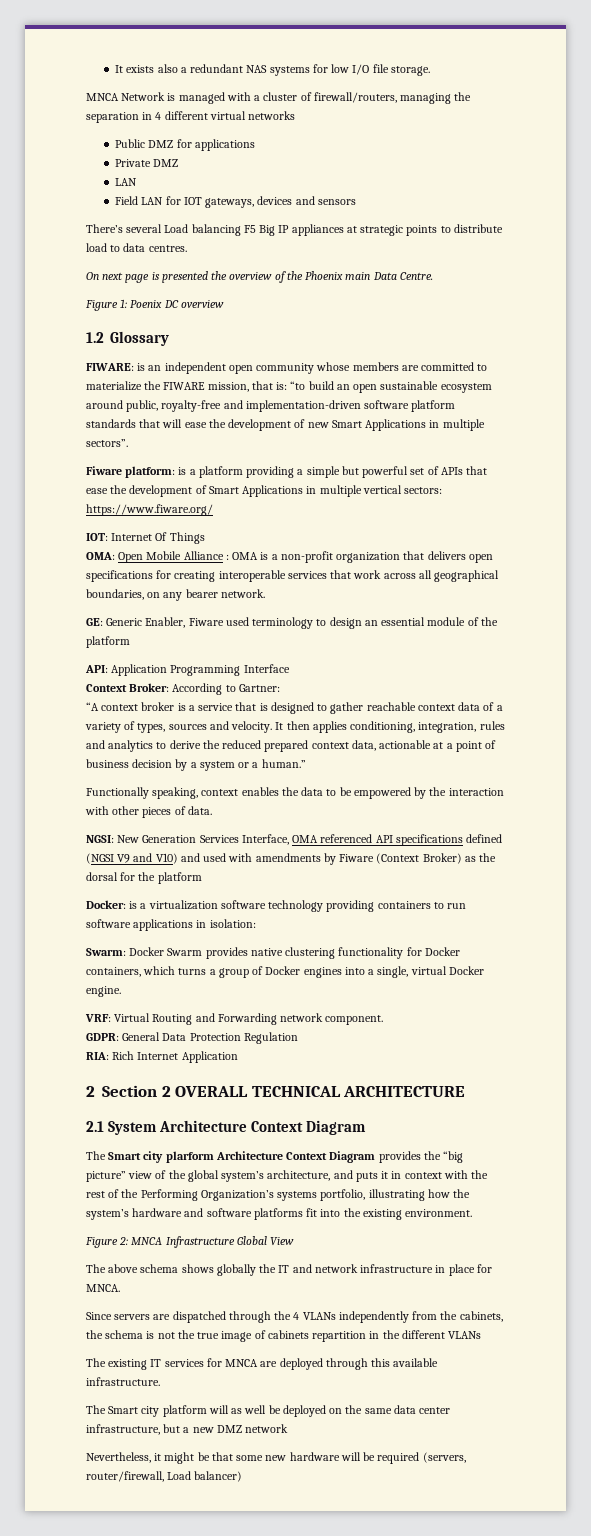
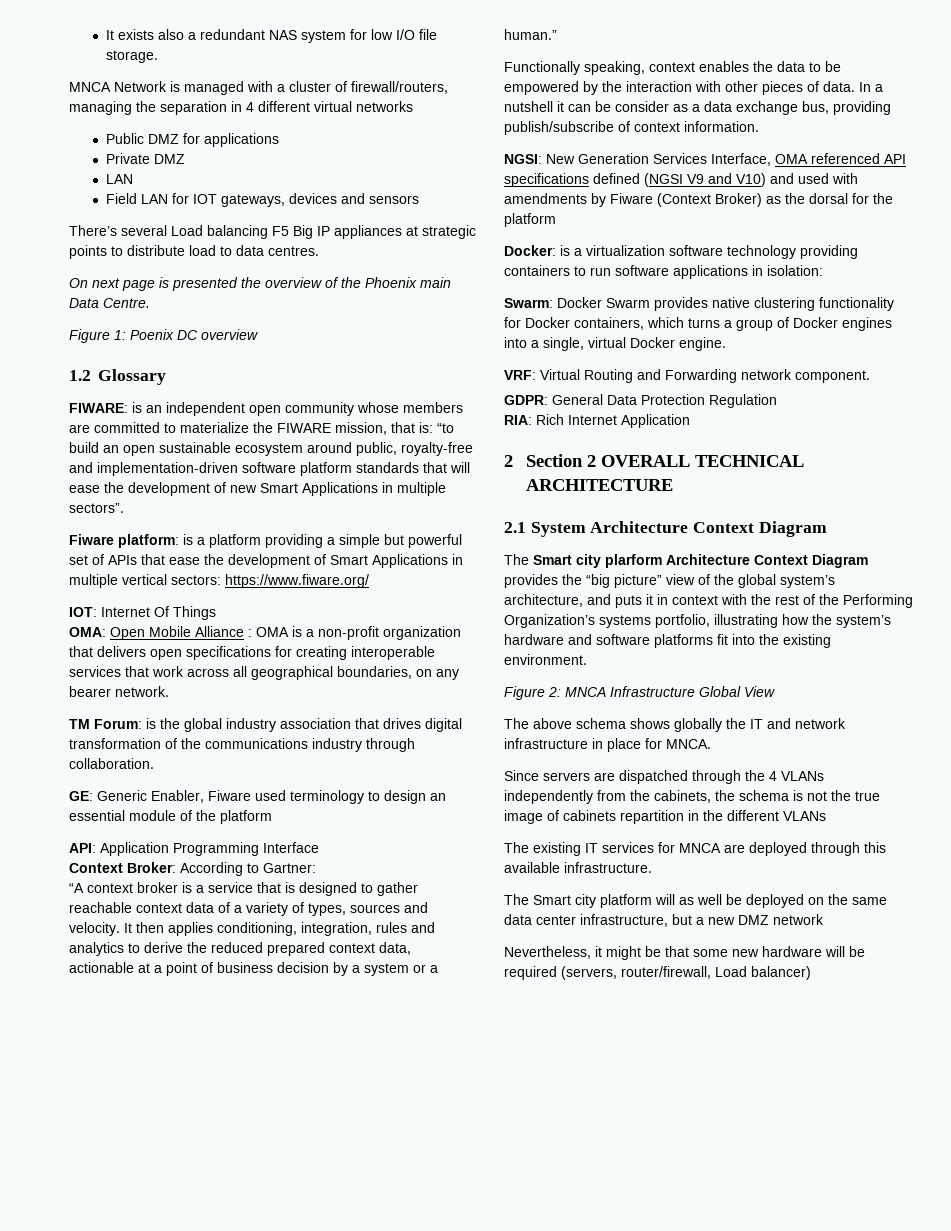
[269,66,310,76] systems -> [300,30,346,43] system
(265, 593) none -> [69,718,462,732] [69,738,415,752] [69,758,154,769] // TM Forum: is the global industry association that drives digital transformation of the communications industry through collaboration.
(212, 810) none -> [859,82,883,92] [504,101,891,115] [504,121,759,135] In a nutshell it can be consider as a data exchange bus, providing publish/subscribe of context information.

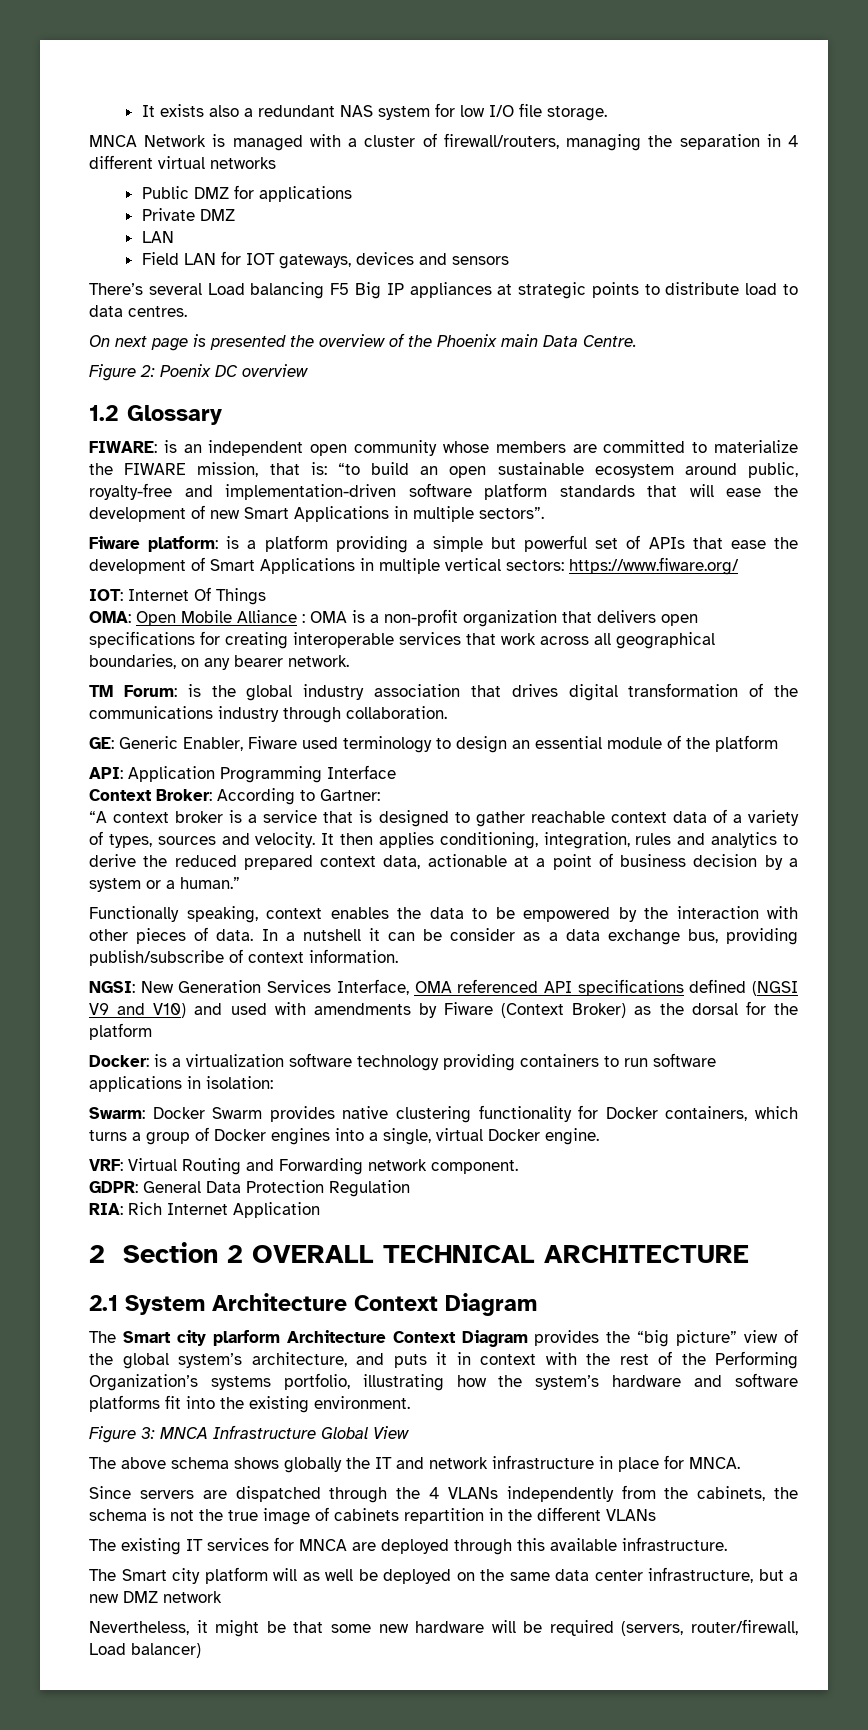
[114,330,126,340] 1: -> [140,365,155,377] 2:
[548,687,561,697] 2: -> [141,1427,155,1439] 3:

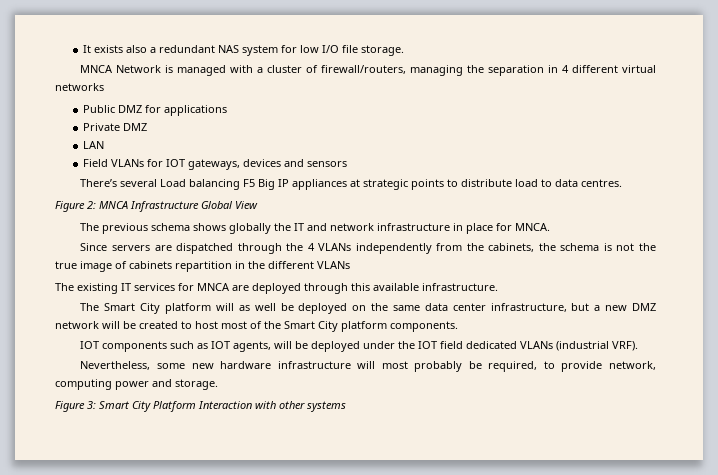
[183,253,216,265] LAN -> [111,159,145,167] VLANs
[89,333,637,351] [89,364,308,381] [89,405,222,425] [89,440,799,456] [89,462,798,478] [89,483,798,500] [89,505,544,522] [89,535,798,553] [89,557,739,575] [89,587,266,605] [89,609,698,627] [89,631,715,649] [89,654,349,670] [89,683,799,701] [89,706,447,723] [89,735,778,753] [89,765,396,783] [89,788,380,805] [89,809,799,827] [89,831,798,849] [89,853,799,870] [89,877,240,892] [89,906,798,923] [89,927,798,945] [89,949,398,966] [89,979,798,996] [89,1001,798,1018] [89,1023,152,1040] [89,1053,716,1071] [89,1076,273,1092] [89,1105,799,1123] [89,1127,599,1145] [89,1158,518,1175] [89,1180,410,1197] [89,1202,320,1218] [89,1242,749,1263] [89,1293,537,1316] [89,1329,798,1347] [89,1351,798,1369] [89,1373,799,1391] [89,1395,410,1413] [89,1426,155,1443] On next page is presented the overview of the Phoenix main Data Centre. // Figure 2: Poenix DC overview // 1.2 Glossary // FIWARE: is an independent open community whose members are committed to materialize the FIWARE mission, that is: “to build an open sustainable ecosystem around public, royalty-free and implementation-driven software platform standards that will ease the development of new Smart Applications in multiple sectors”. // Fiware platform: is a platform providing a simple but powerful set of APIs that ease the development of Smart Applications in multiple vertical sectors: https://www.fiware.org/ // IOT: Internet Of Things // OMA: Open Mobile Alliance : OMA is a non-profit organization that delivers open specifications for creating interoperable services that work across all geographical boundaries, on any bearer network. // TM Forum: is the global industry association that drives digital transformation of the communications industry through collaboration. // GE: Generic Enabler, Fiware used terminology to design an essential module of the platform // API: Application Programming Interface // Context Broker: According to Gartner: // “A context broker is a service that is designed to gather reachable context data of a variety of types, sources and velocity. It then applies conditioning, integration, rules and analytics to derive the reduced prepared context data, actionable at a point of business decision by a system or a human.” // Functionally speaking, context enables the data to be empowered by the interaction with other pieces of data. In a nutshell it can be consider as a data exchange bus, providing publish/subscribe of context information. // NGSI: New Generation Services Interface, OMA referenced API specifications defined (NGSI V9 and V10) and used with amendments by Fiware (Context Broker) as the dorsal for the platform // Docker: is a virtualization software technology providing containers to run software applications in isolation: // Swarm: Docker Swarm provides native clustering functionality for Docker containers, which turns a group of Docker engines into a single, virtual Docker engine. // VRF: Virtual Routing and Forwarding network component. // GDPR: General Data Protection Regulation // RIA: Rich Internet Application // 2 Section 2 OVERALL TECHNICAL ARCHITECTURE // 2.1 System Architecture Context Diagram // The Smart city plarform Architecture Context Diagram provides the “big picture” view of the global system’s architecture, and puts it in context with the rest of the Performing Organization’s systems portfolio, illustrating how the system’s hardware and software platforms fit into the existing environment. // Figure 3: -> [55,201,96,212] Figure 2:
[121,1457,166,1469] above -> [102,223,149,234] previous
[172,1568,200,1584] city -> [140,303,161,314] City
[89,1619,798,1637] [89,1643,201,1658] // Nevertheless, it might be that some new hardware will be required (servers, router/firewall, Load balancer) -> [102,321,458,332] [80,341,639,352] [80,361,656,372] [55,379,218,390] [55,401,346,412] will be created to host most of the Smart City platform components. // IOT components such as IOT agents, will be deployed under the IOT field dedicated VLANs (industrial VRF). // Nevertheless, some new hardware infrastructure will most probably be required, to provide network, computing power and storage. // Figure 3: Smart City Platform Interaction with other systems

